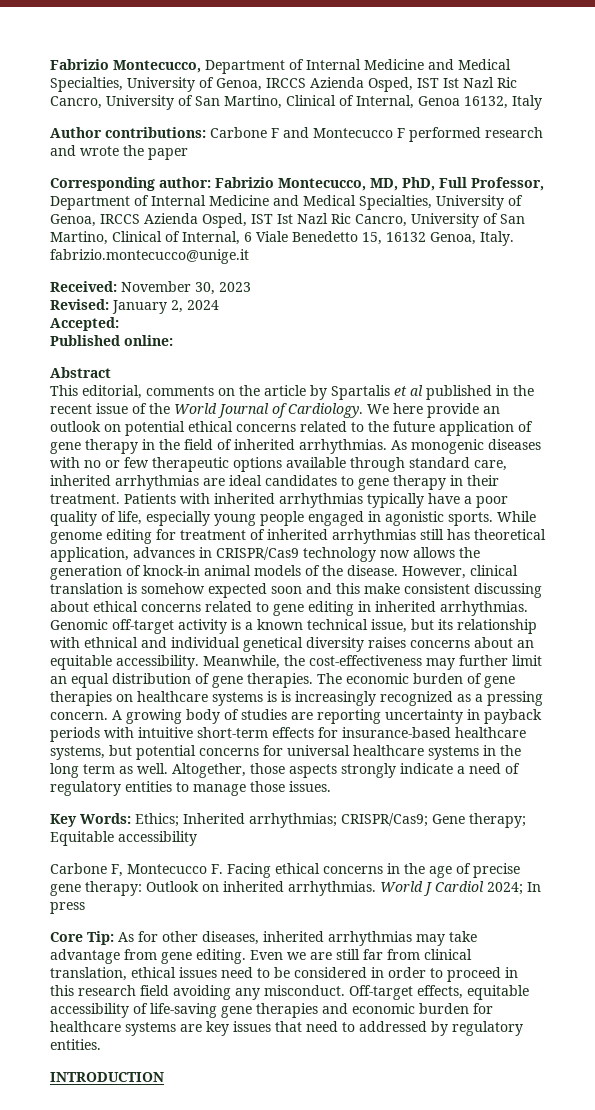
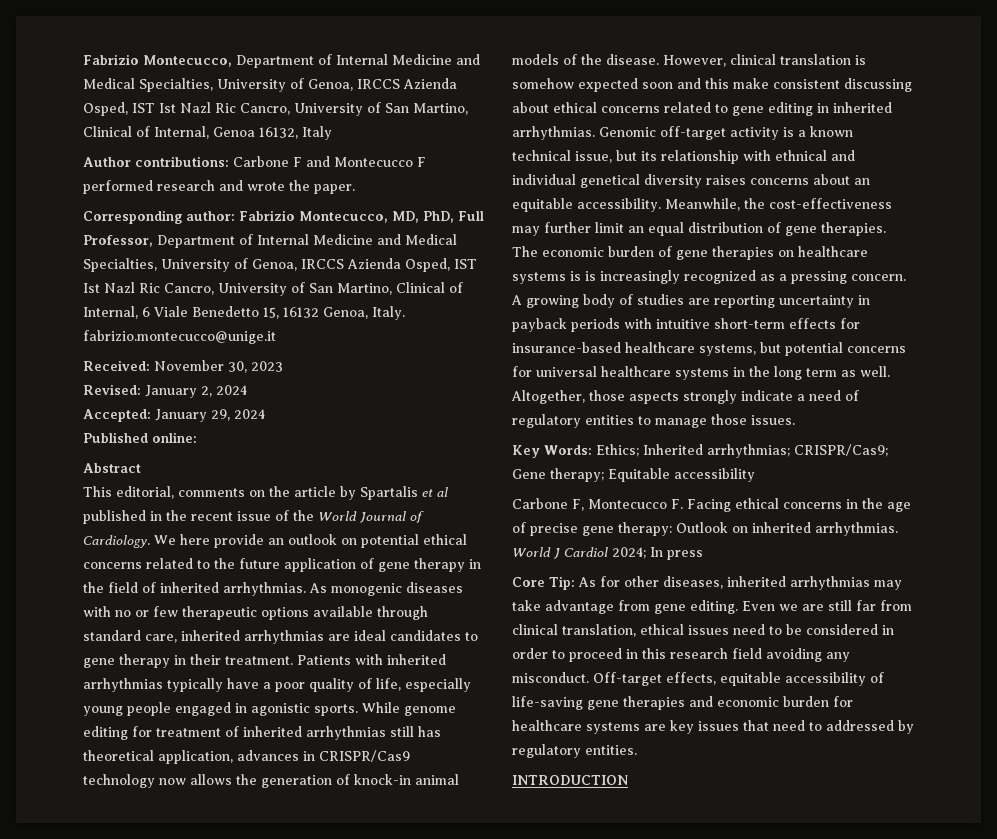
[148,148,188,160] paper -> [314,184,355,194] paper.
(119, 324) none -> [155,409,265,422] January 29, 2024

